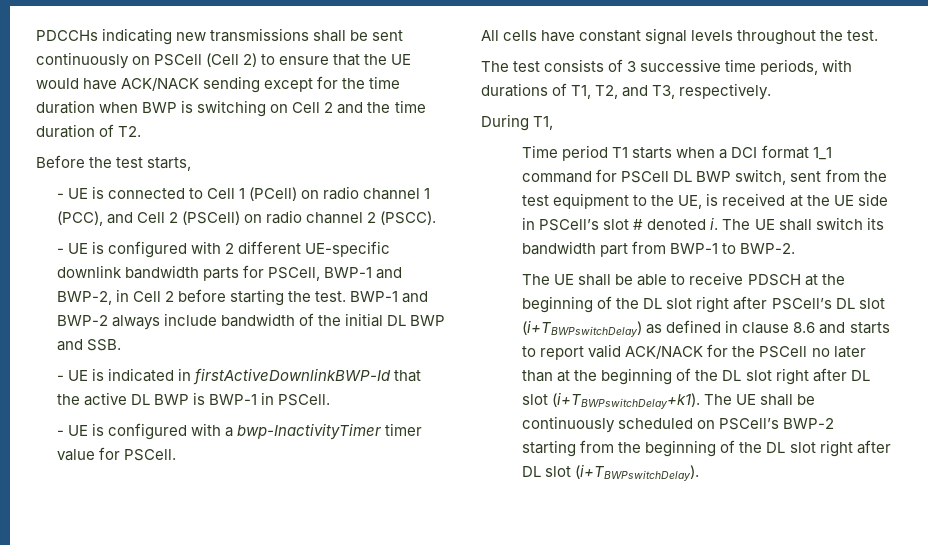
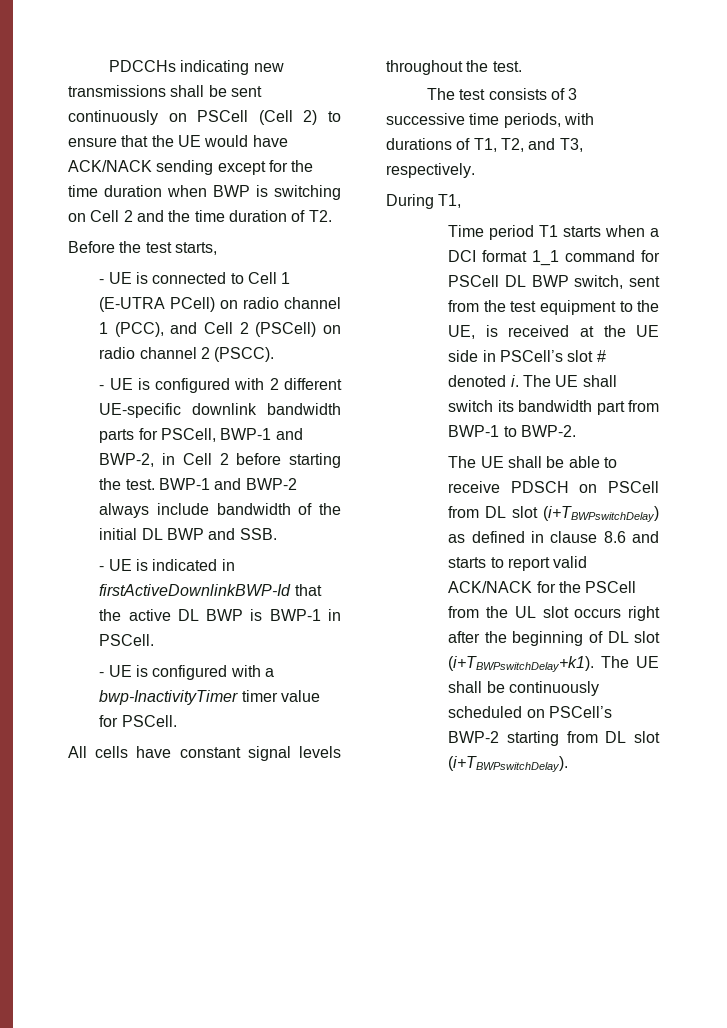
[248,187,297,201] (PCell) -> [99,297,216,312] (E-UTRA PCell)
[804,274,845,286] [522,296,832,313] at the beginning of the DL slot right after PSCell’s -> [579,481,659,493] [448,506,480,518] on PSCell from
[811,346,866,358] [522,368,847,385] no later than at the beginning of the DL slot right after -> [448,606,660,621] [448,631,603,646] from the UL slot occurs right after the beginning of
[618,440,891,457] the beginning of the DL slot right after -> (598, 737) none

